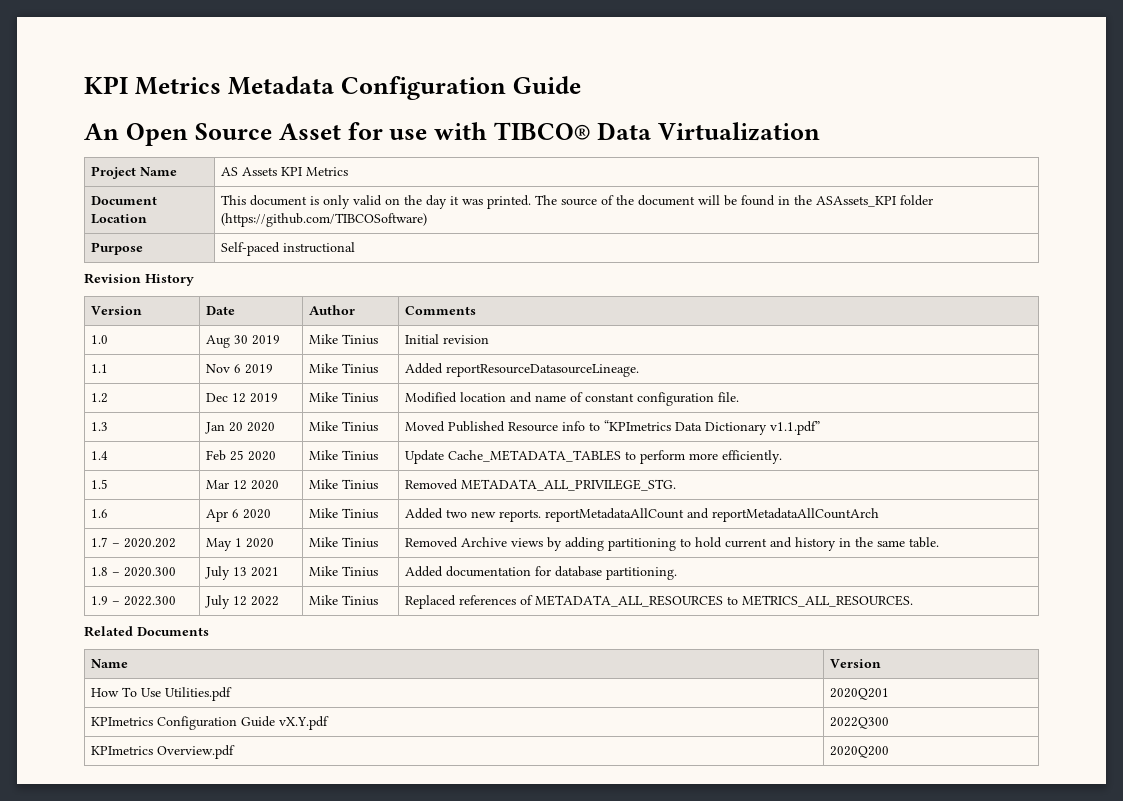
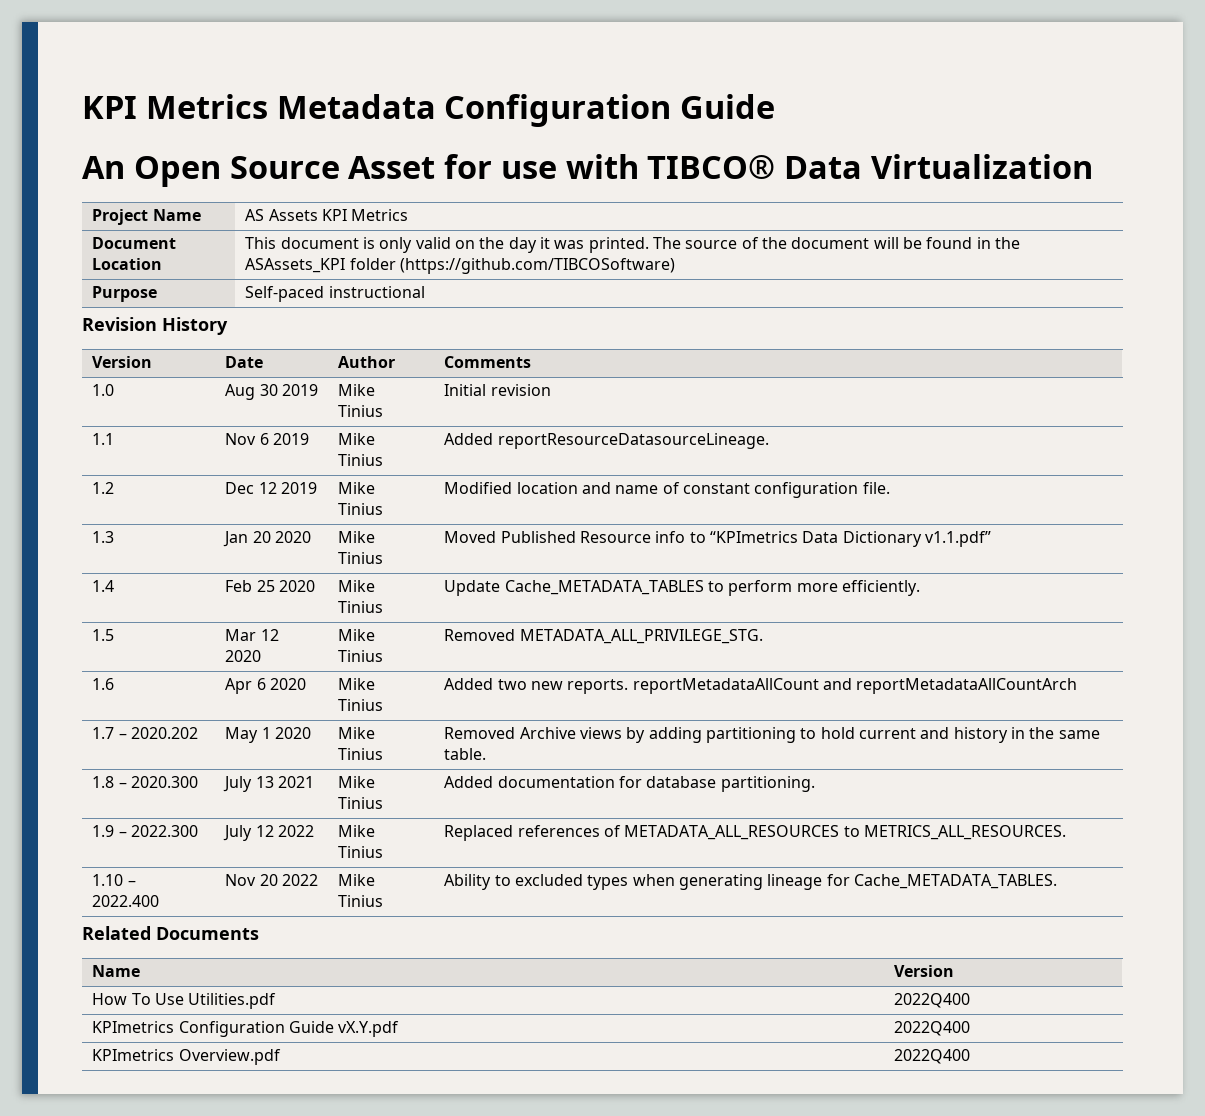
(913, 601) none -> [92,874,136,886] [92,895,160,907] [225,874,319,886] [338,874,376,886] [338,895,384,907] [444,874,1058,890] // 1.10 – 2022.400 | Nov 20 2022 | Mike Tinius | Ability to excluded types when generating lineage for Cache_METADATA_TABLES.
[829,688,889,700] 2020Q201 -> [894,993,971,1008] 2022Q400
[829,717,889,729] 2022Q300 -> [894,1021,971,1036] 2022Q400
[829,746,889,758] 2020Q200 -> [894,1049,971,1064] 2022Q400

